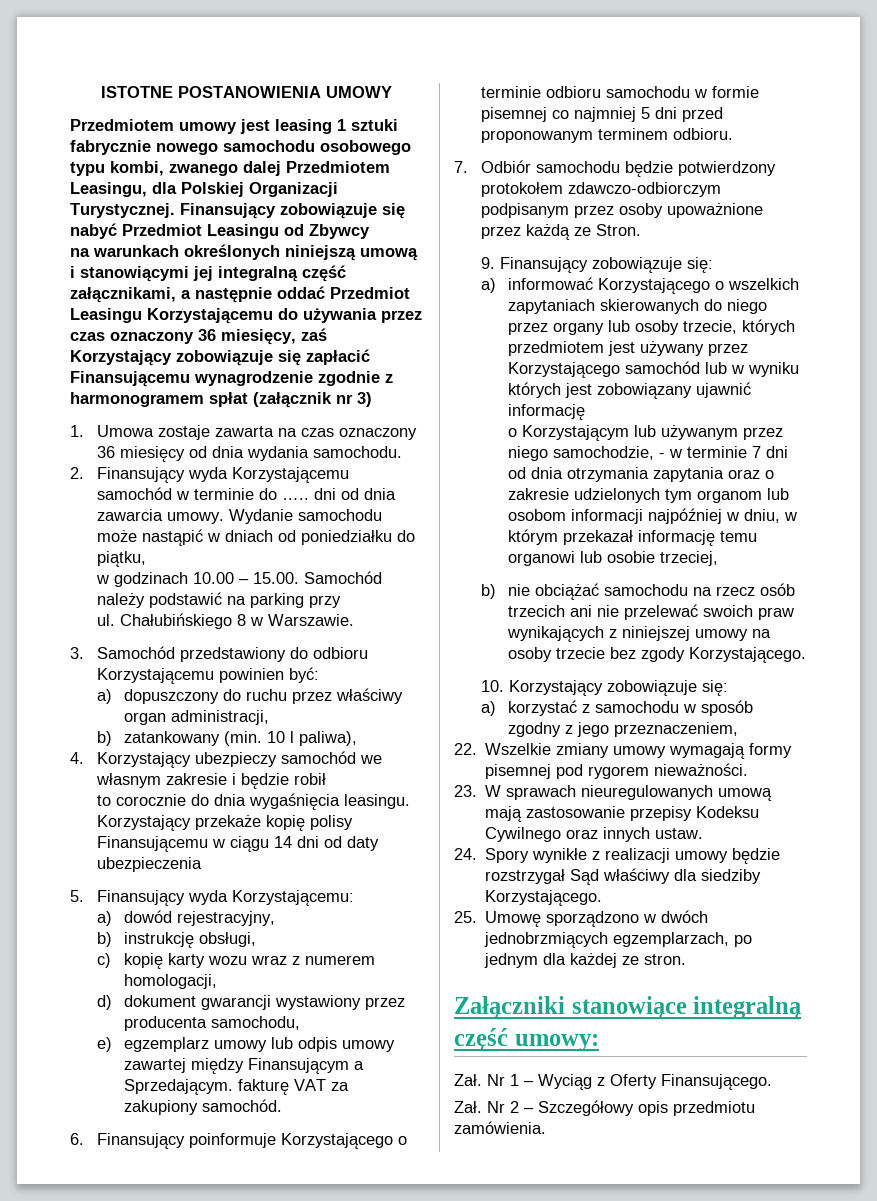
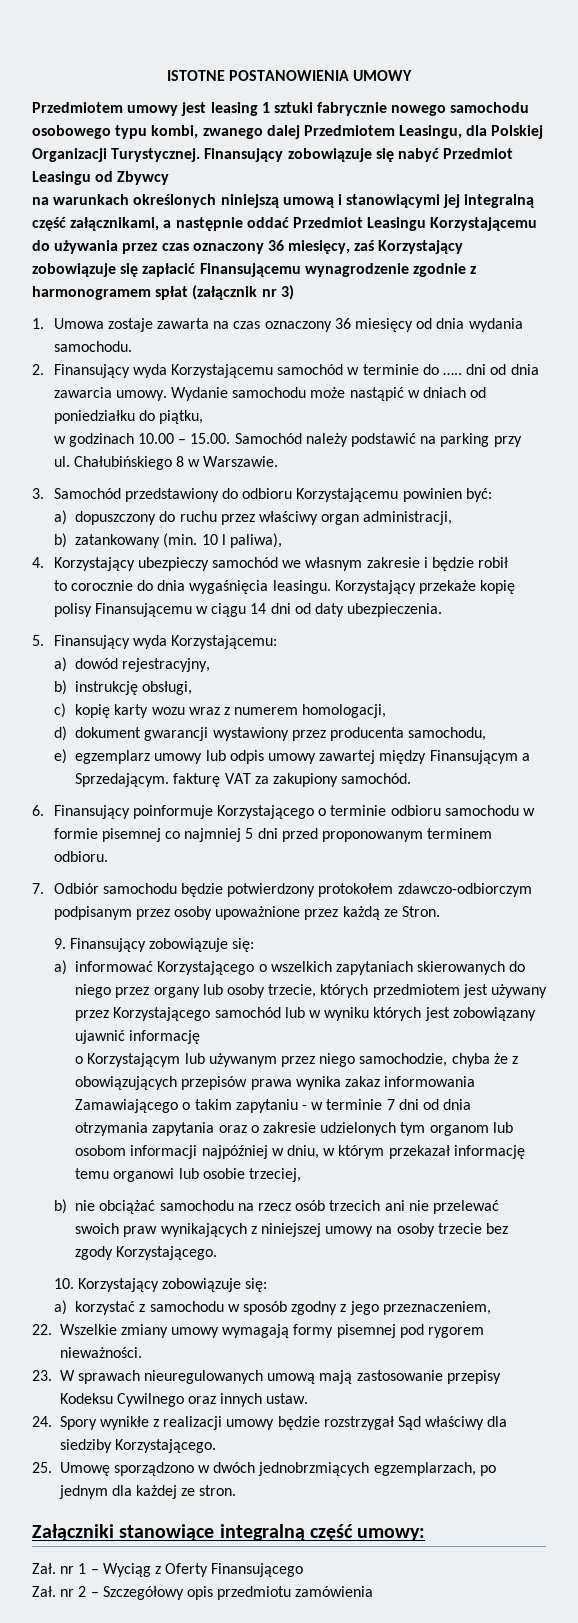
[96,857,202,872] ubezpieczenia -> [347,603,443,617] ubezpieczenia.
(654, 453) none -> [451,1053,518,1067] [75,1076,476,1090] [75,1099,298,1113] chyba że z obowiązujących przepisów prawa wynika zakaz informowania Zamawiającego o takim zapytaniu
[487,1074,505,1086] Nr -> [60,1566,75,1574] nr
[661,1074,772,1090] [454,1101,505,1113] Finansującego. // Zał. Nr -> [211,1563,304,1577] [32,1586,75,1597] Finansującego // Zał. nr
[454,1121,546,1134] zamówienia. -> [295,1586,374,1597] zamówienia

